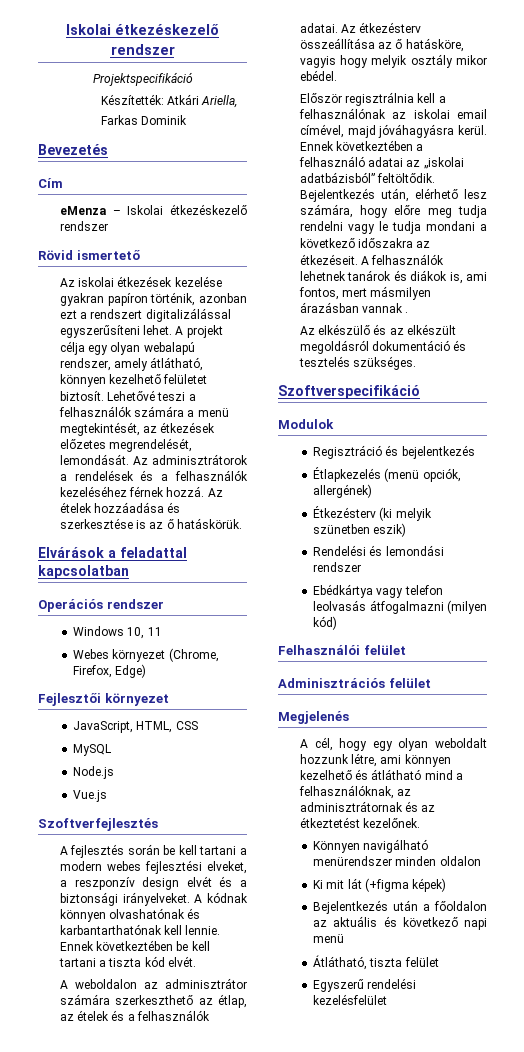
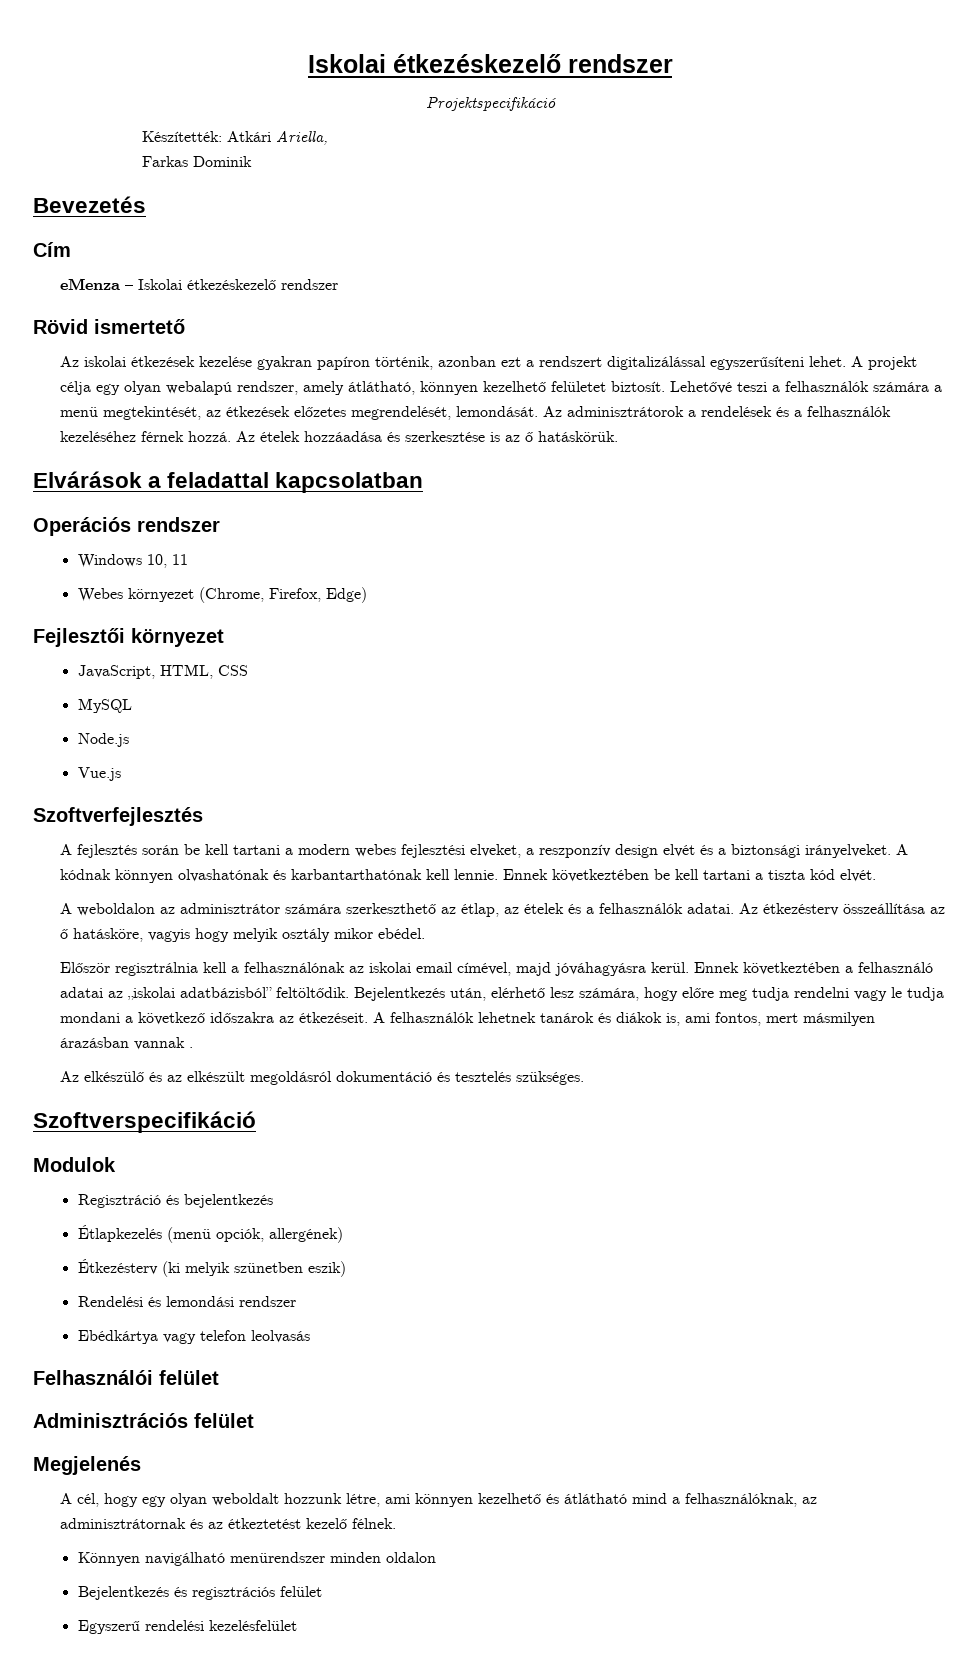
[369,600,487,614] [313,616,338,630] átfogalmazni (milyen kód) -> (310, 1336) none
[363,818,421,828] kezelőnek. -> [306,1518,397,1529] kezelő félnek.
[313,878,447,892] [313,900,487,914] [313,916,487,930] [313,934,345,943] [313,955,403,970] Ki mit lát (+figma képek) // Bejelentkezés után a főoldalon az aktuális és következő napi menü // Átlátható, tiszta -> [77,1586,275,1600] Bejelentkezés és regisztrációs

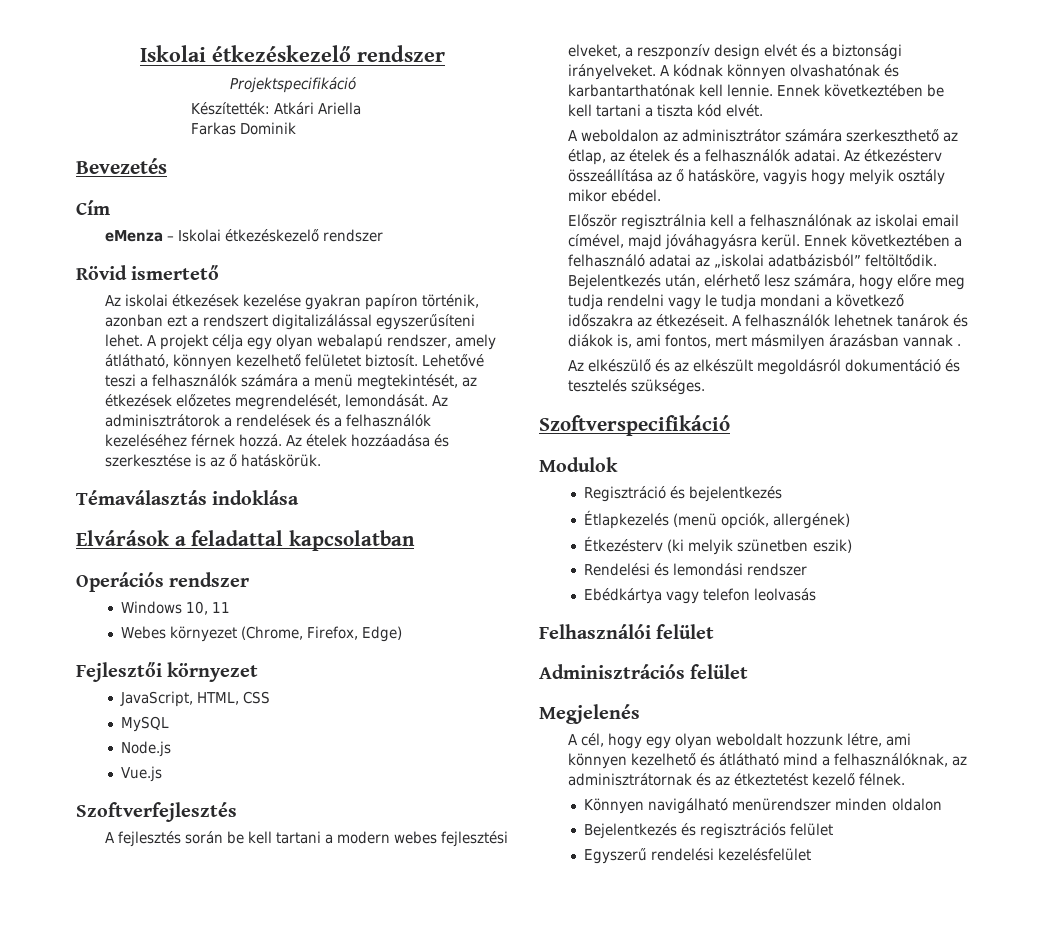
[275,130,328,145] Ariella, -> [318,102,362,115] Ariella
(619, 436) none -> [76,490,300,505] // Témaválasztás indoklása

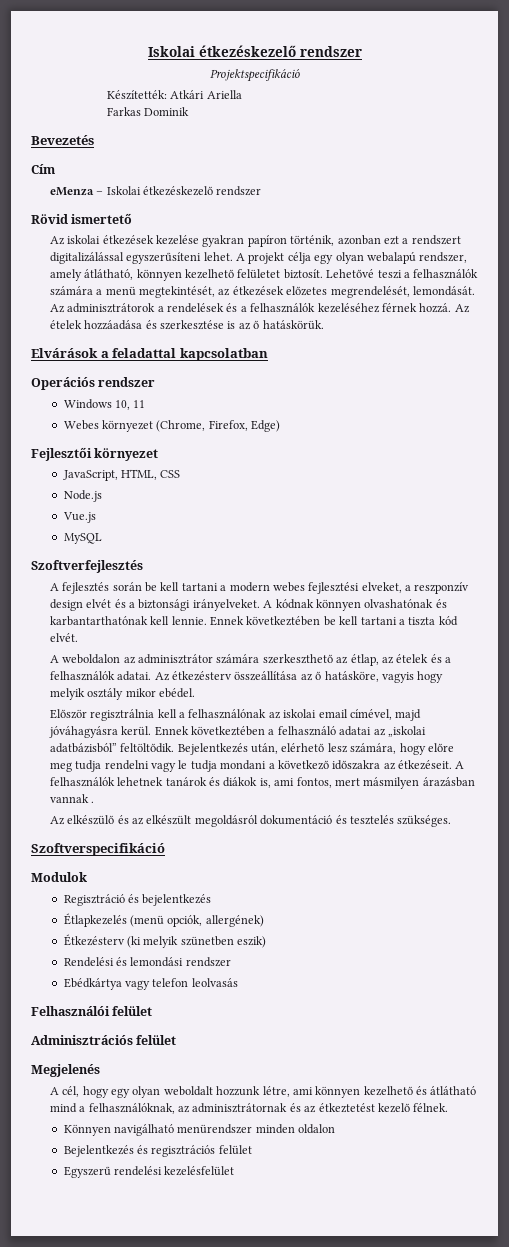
[76,490,300,505] // Témaválasztás indoklása -> (324, 325) none
[121,716,170,732] // MySQL -> (181, 474) none
(163, 774) none -> [63,533,102,544] // MySQL

